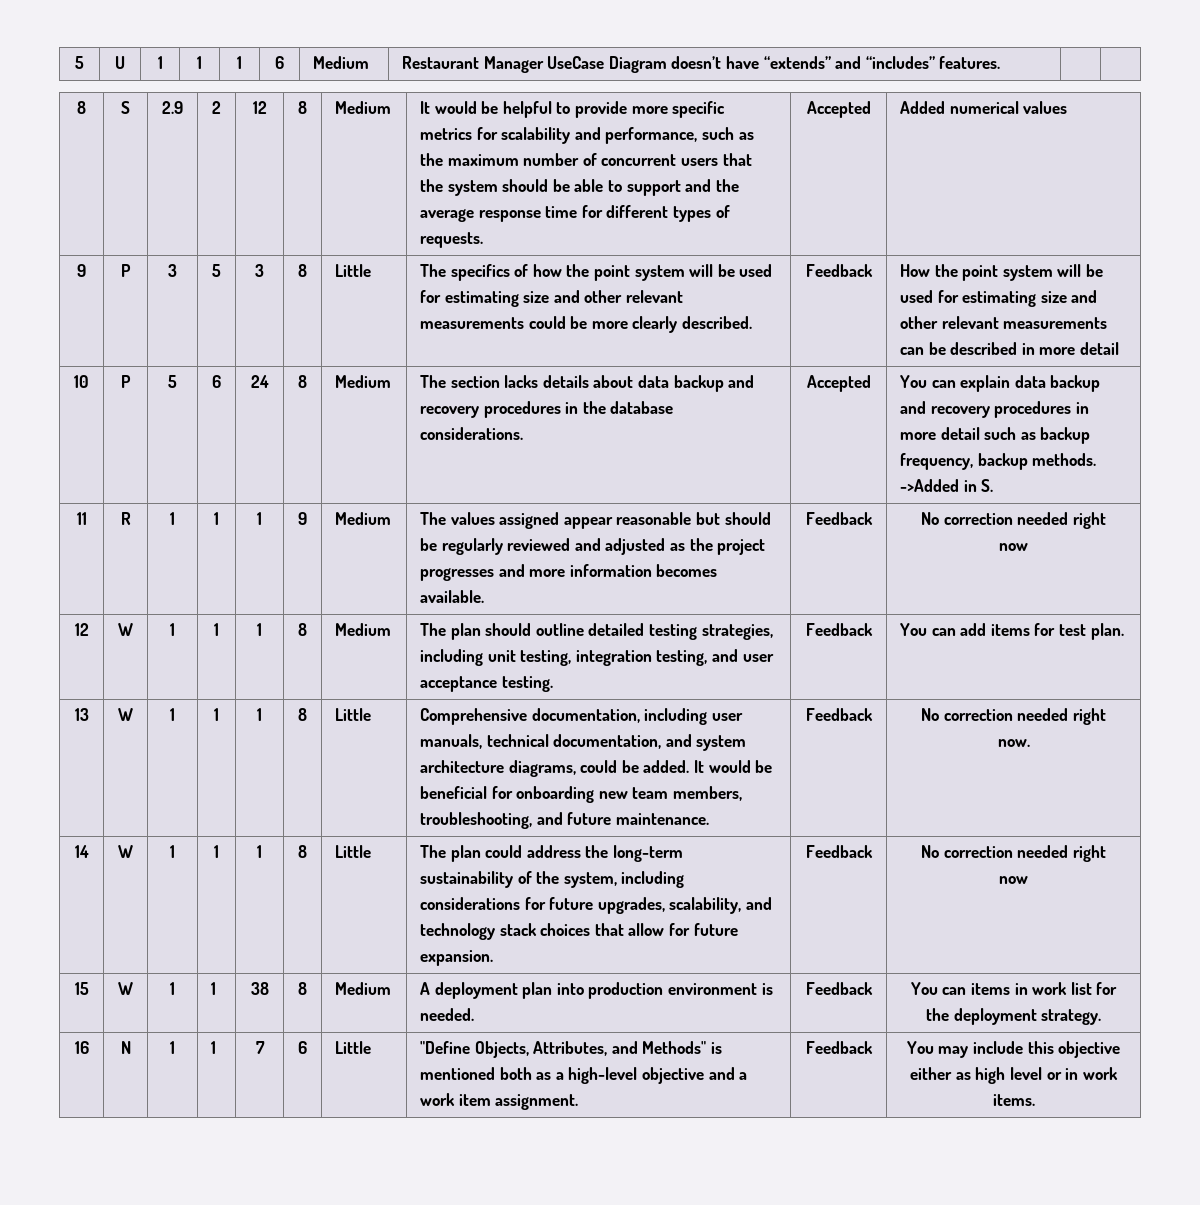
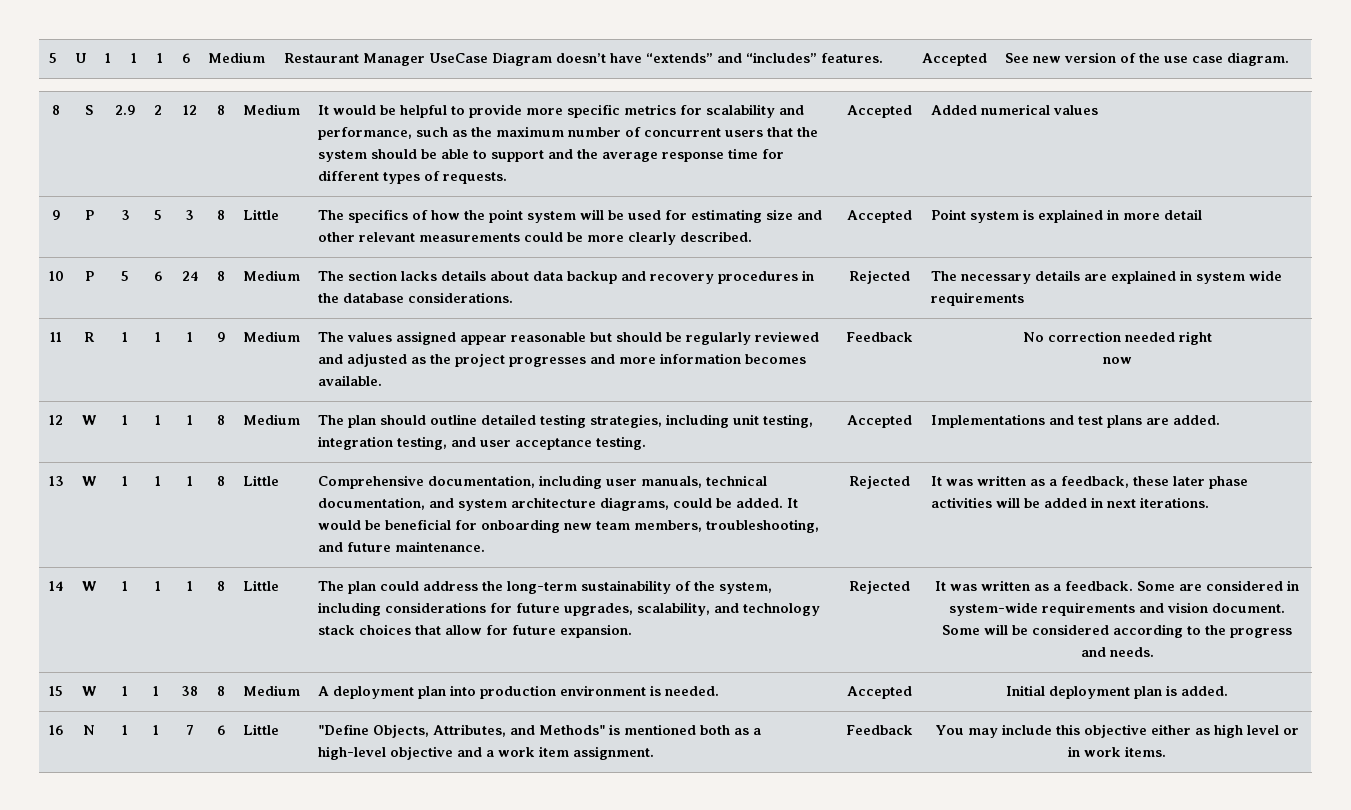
(1001, 62) | -> [922,53,987,66] [1004,52,1289,66] Accepted | See new version of the use case diagram.
[805,264,873,277] [900,264,1104,281] [900,290,1098,307] [900,316,1108,329] [900,342,1018,355] Feedback | How the point system will be used for estimating size and other relevant measurements can be described -> [847,210,912,223] [930,209,1103,223] Accepted | Point system is explained
[806,375,871,392] [900,375,1101,392] [900,401,1089,418] [900,427,1091,444] [900,453,1097,470] [900,479,994,492] Accepted | You can explain data backup and recovery procedures in more detail such as backup frequency, backup methods. ->Added in S. -> [849,270,910,284] [930,270,1282,284] [930,292,1024,306] Rejected | The necessary details are explained in system wide requirements
[805,623,873,636] [900,623,1124,640] Feedback | You can add items for test plan. -> [847,415,912,428] [930,414,1220,428] Accepted | Implementations and test plans are added.
[805,708,873,721] [921,708,1106,725] [997,739,1030,747] Feedback | No correction needed right // now. -> [849,475,910,489] [930,475,1248,489] [930,497,1209,508] Rejected | It was written as a feedback, these later phase activities will be added in next iterations.
[805,845,873,858] [921,845,1106,862] [999,876,1028,884] Feedback | No correction needed right // now -> [849,580,910,594] [935,580,1299,591] [949,602,1285,616] [942,624,1292,638] [1080,647,1154,657] Rejected | It was written as a feedback. Some are considered in system-wide requirements and vision document. Some will be considered according to the progress and needs.
[805,982,873,995] [910,982,1118,995] [925,1008,1102,1025] Feedback | You can items in work list for the deployment strategy. -> [847,686,912,699] [1006,685,1228,699] Accepted | Initial deployment plan is added.

